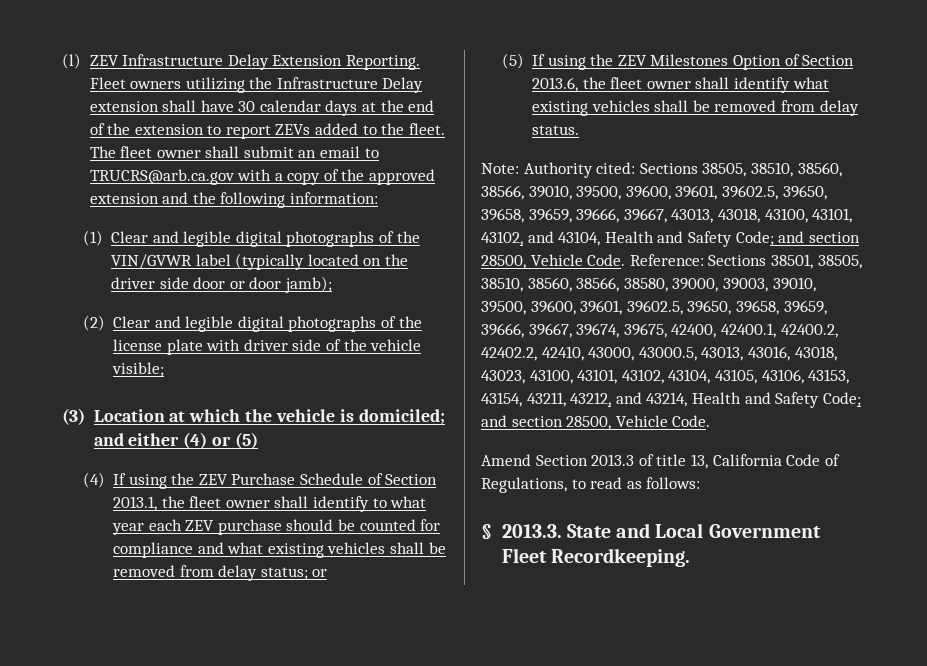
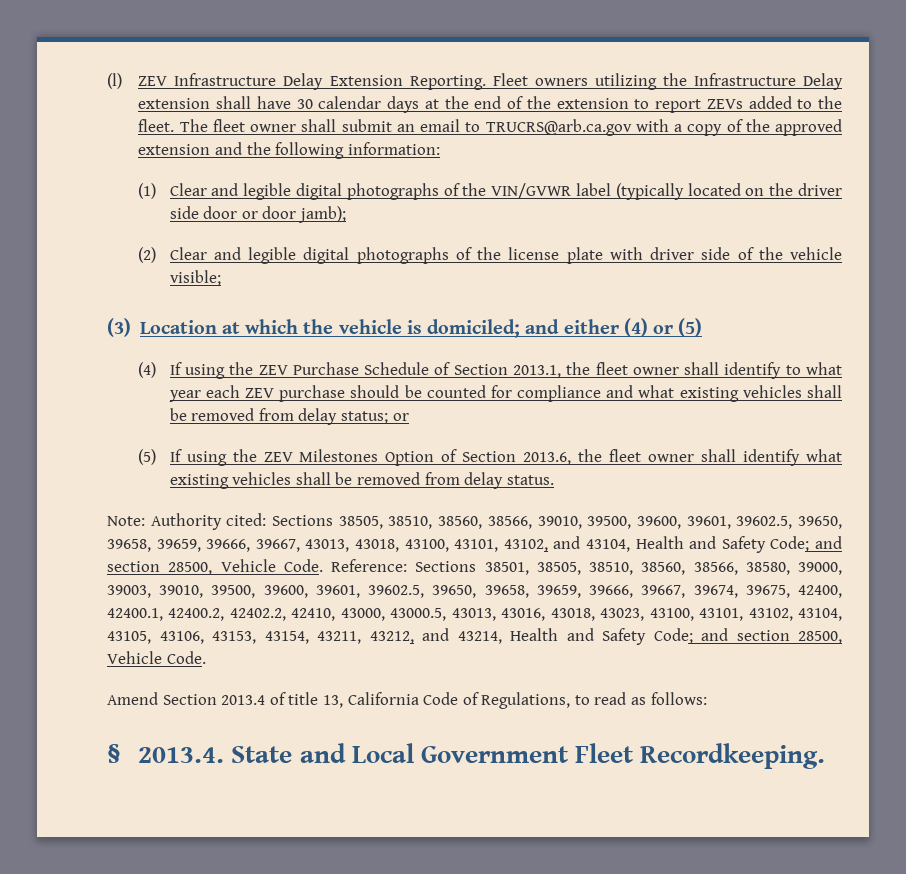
[591,454,635,466] 2013.3 -> [221,695,266,705] 2013.4
[501,524,562,538] 2013.3. -> [138,747,225,763] 2013.4.

